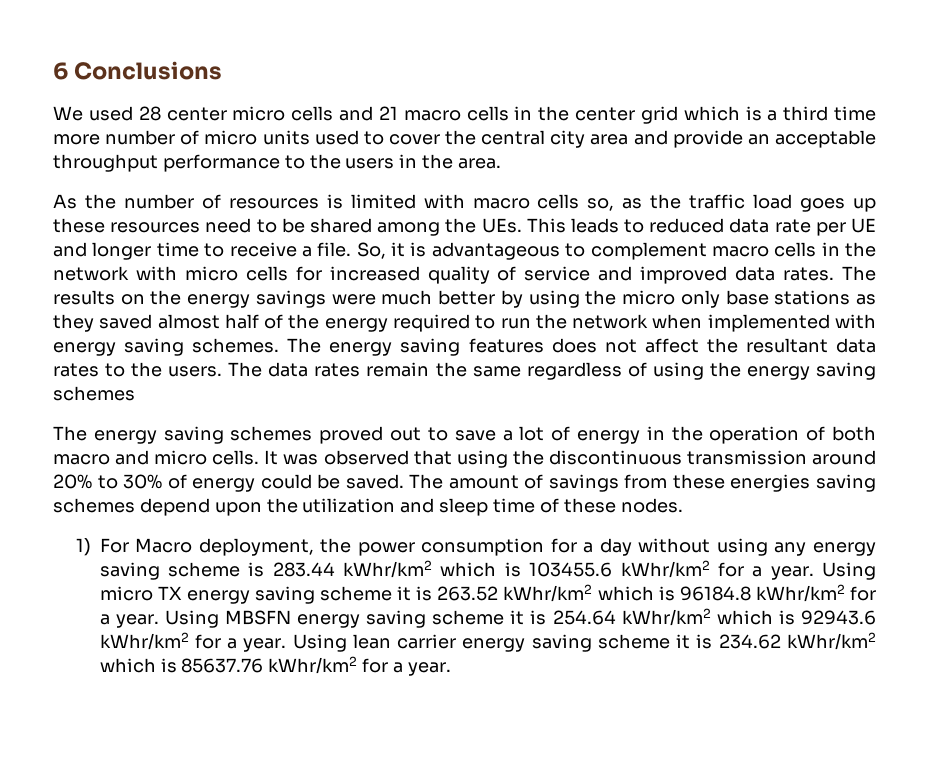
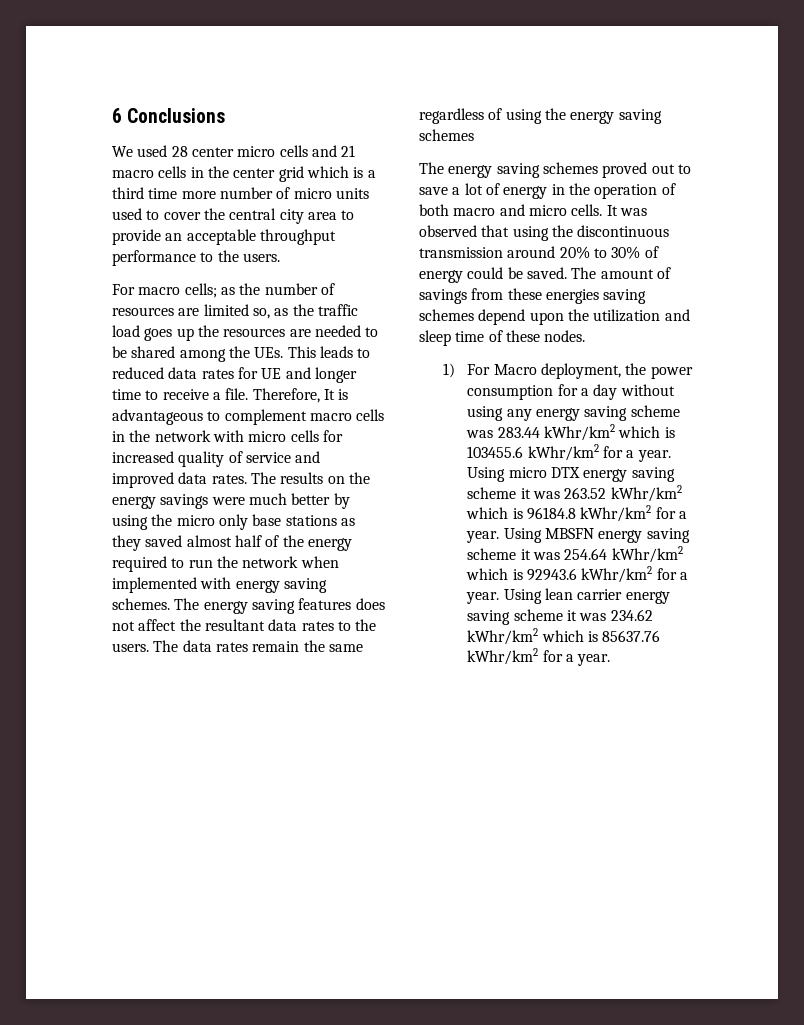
[633,130,668,145] and -> [341,210,355,220] to
[345,154,502,169] [53,194,580,209] users in the area. // As the number of resources is limited with macro cells -> [242,253,280,262] [112,283,335,298] [112,304,249,316] users. // For macro cells; as the number of resources are limited
[53,218,252,233] these resources need -> [197,325,361,337] the resources are needed
[774,219,846,236] rate per -> [201,367,258,379] rates for
[356,242,405,259] So, it -> [252,388,335,403] Therefore, It
[248,562,265,577] is -> [466,430,494,438] was
[157,586,433,604] TX energy saving scheme it is -> [550,467,675,482] [467,487,560,499] DTX energy saving scheme it was
[530,610,547,625] is -> [532,552,560,560] was
[696,634,713,649] is -> [579,613,607,621] was

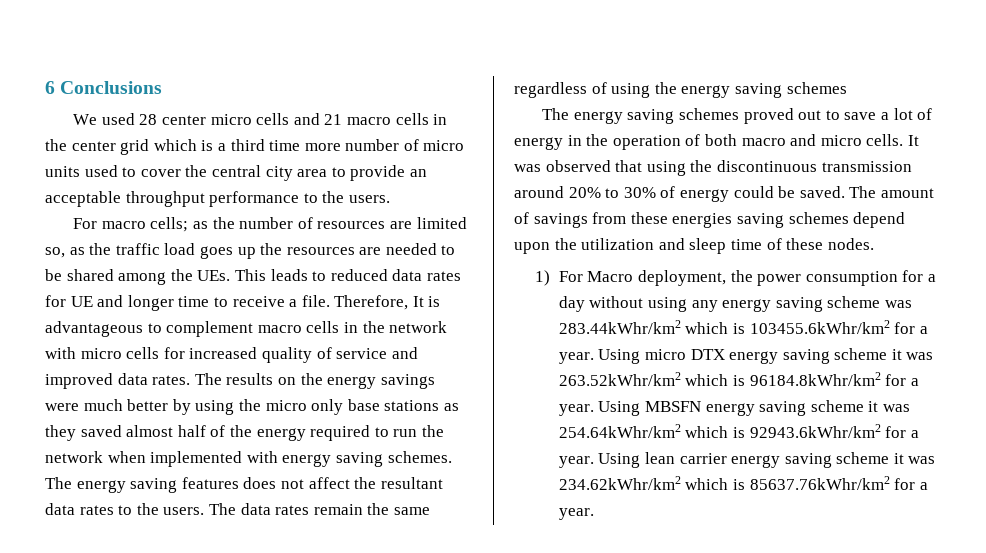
[497,424,675,441] [467,444,599,461] 283.44 kWhr/km2 which is 103455.6 kWhr/km2 -> [558,320,890,334] 283.44kWhr/km2 which is 103455.6kWhr/km2
[564,485,682,502] [466,505,652,522] 263.52 kWhr/km2 which is 96184.8 kWhr/km2 -> [558,372,881,386] 263.52kWhr/km2 which is 96184.8kWhr/km2
[564,546,683,563] [466,566,653,583] 254.64 kWhr/km2 which is 92943.6 kWhr/km2 -> [558,424,881,438] 254.64kWhr/km2 which is 92943.6kWhr/km2
[610,609,653,621] [467,628,661,645] [467,648,539,665] 234.62 kWhr/km2 which is 85637.76 kWhr/km2 -> [558,476,890,490] 234.62kWhr/km2 which is 85637.76kWhr/km2

